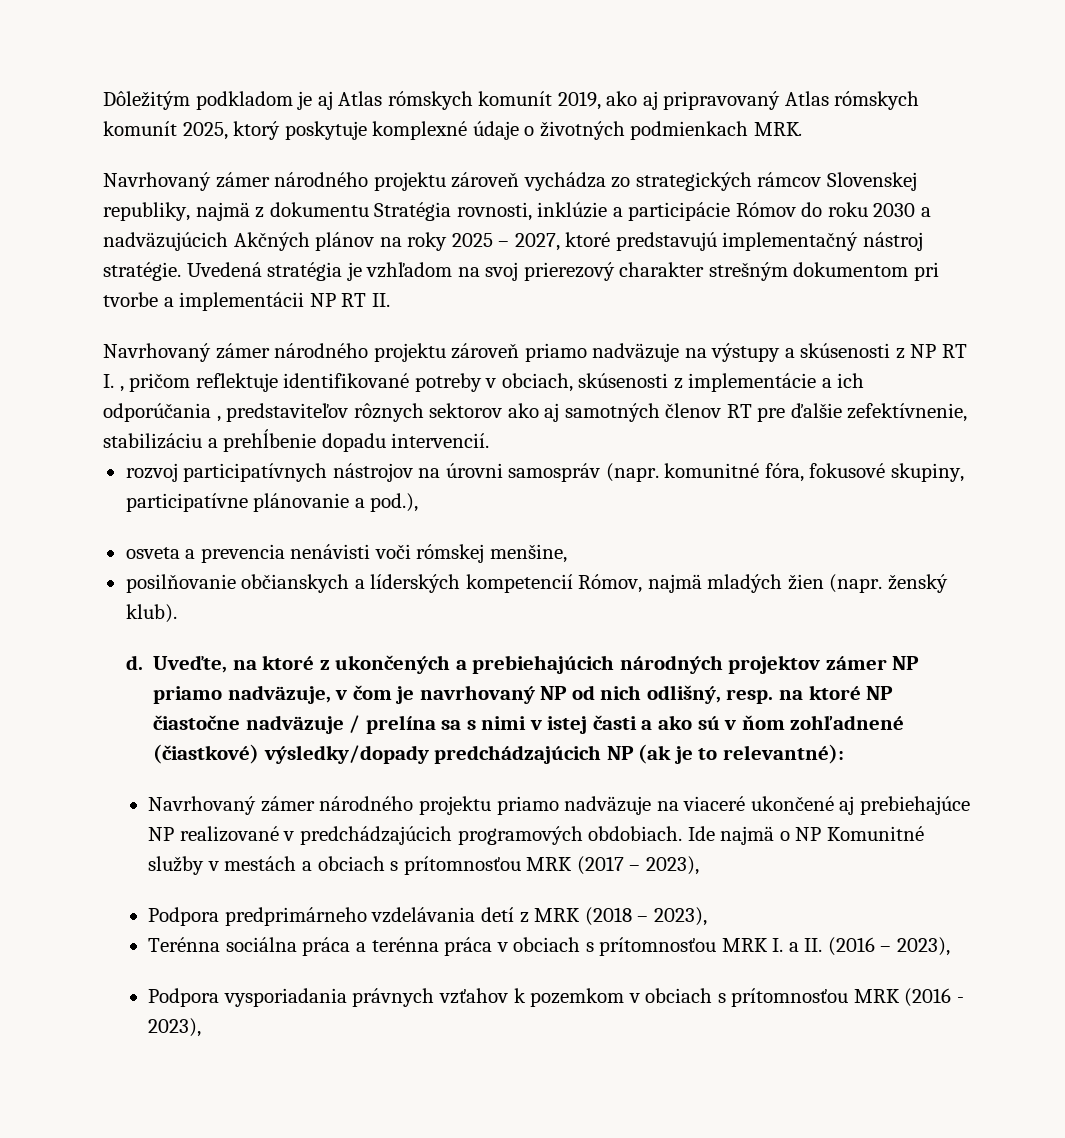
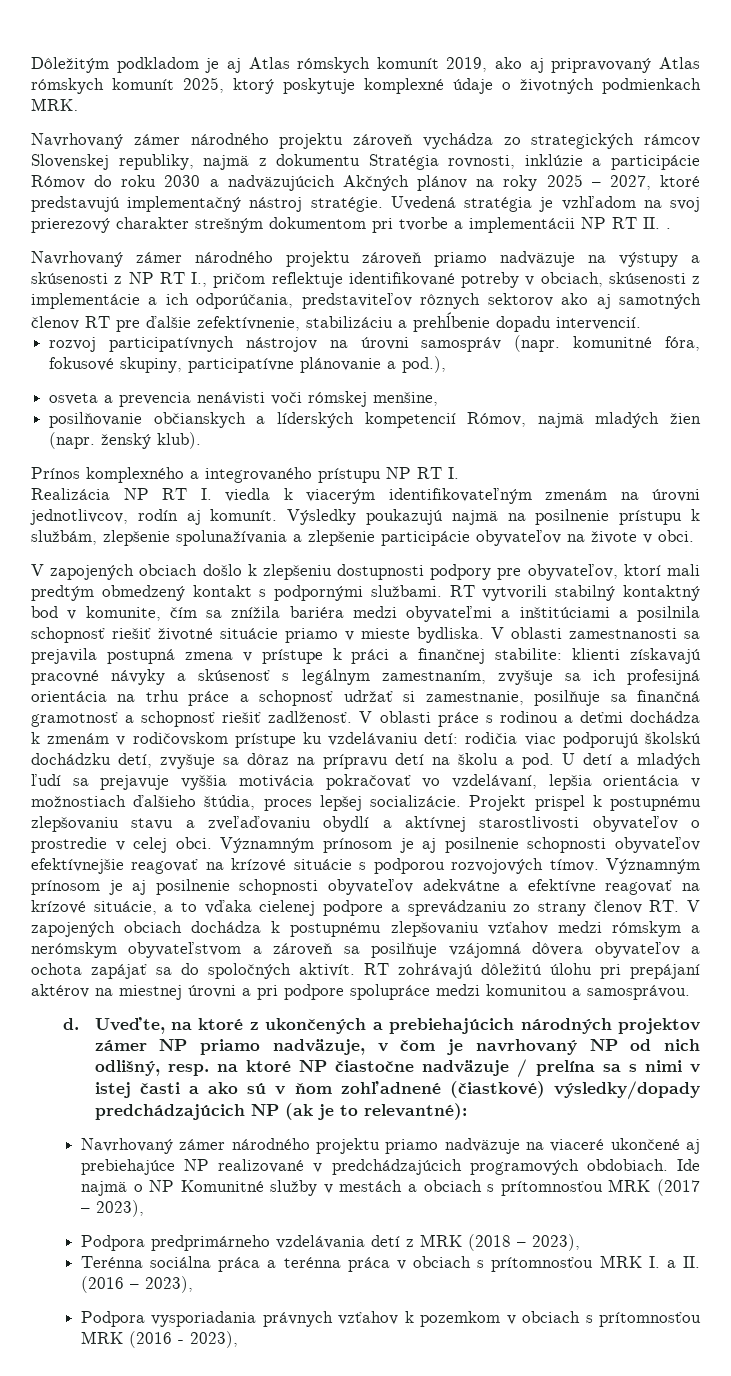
(390, 300) none -> [666,228,671,229] .
[103,374,124,392] I. , -> [191,272,207,287] I.,
[103,403,221,422] odporúčania , -> [196,293,294,309] odporúčania,
(177, 613) none -> [31,467,459,483] [31,488,700,504] [30,509,700,525] [31,530,694,546] [31,564,700,580] [31,585,700,601] [31,606,700,622] [31,627,700,643] [31,648,701,664] [31,669,701,685] [31,690,700,706] [31,711,701,727] [31,732,701,748] [31,753,701,769] [31,774,700,790] [31,795,701,811] [31,816,700,832] [31,837,701,853] [31,858,701,874] [31,879,701,895] [31,900,701,916] [31,921,700,937] [31,942,701,958] [31,963,700,979] [31,984,690,1000] // Prínos komplexného a integrovaného prístupu NP RT I. // Realizácia NP RT I. viedla k viacerým identifikovateľným zmenám na úrovni jednotlivcov, rodín aj komunít. Výsledky poukazujú najmä na posilnenie prístupu k službám, zlepšenie spolunažívania a zlepšenie participácie obyvateľov na živote v obci. // V zapojených obciach došlo k zlepšeniu dostupnosti podpory pre obyvateľov, ktorí mali predtým obmedzený kontakt s podpornými službami. RT vytvorili stabilný kontaktný bod v komunite, čím sa znížila bariéra medzi obyvateľmi a inštitúciami a posilnila schopnosť riešiť životné situácie priamo v mieste bydliska. V oblasti zamestnanosti sa prejavila postupná zmena v prístupe k práci a finančnej stabilite: klienti získavajú pracovné návyky a skúsenosť s legálnym zamestnaním, zvyšuje sa ich profesijná orientácia na trhu práce a schopnosť udržať si zamestnanie, posilňuje sa finančná gramotnosť a schopnosť riešiť zadlženosť. V oblasti práce s rodinou a deťmi dochádza k zmenám v rodičovskom prístupe ku vzdelávaniu detí: rodičia viac podporujú školskú dochádzku detí, zvyšuje sa dôraz na prípravu detí na školu a pod. U detí a mladých ľudí sa prejavuje vyššia motivácia pokračovať vo vzdelávaní, lepšia orientácia v možnostiach ďalšieho štúdia, proces lepšej socializácie. Projekt prispel k postupnému zlepšovaniu stavu a zveľaďovaniu obydlí a aktívnej starostlivosti obyvateľov o prostredie v celej obci. Významným prínosom je aj posilnenie schopnosti obyvateľov efektívnejšie reagovať na krízové situácie s podporou rozvojových tímov. Významným prínosom je aj posilnenie schopnosti obyvateľov adekvátne a efektívne reagovať na krízové situácie, a to vďaka cielenej podpore a sprevádzaniu zo strany členov RT. V zapojených obciach dochádza k postupnému zlepšovaniu vzťahov medzi rómskym a nerómskym obyvateľstvom a zároveň sa posilňuje vzájomná dôvera obyvateľov a ochota zapájať sa do spoločných aktivít. RT zohrávajú dôležitú úlohu pri prepájaní aktérov na miestnej úrovni a pri podpore spolupráce medzi komunitou a samosprávou.

